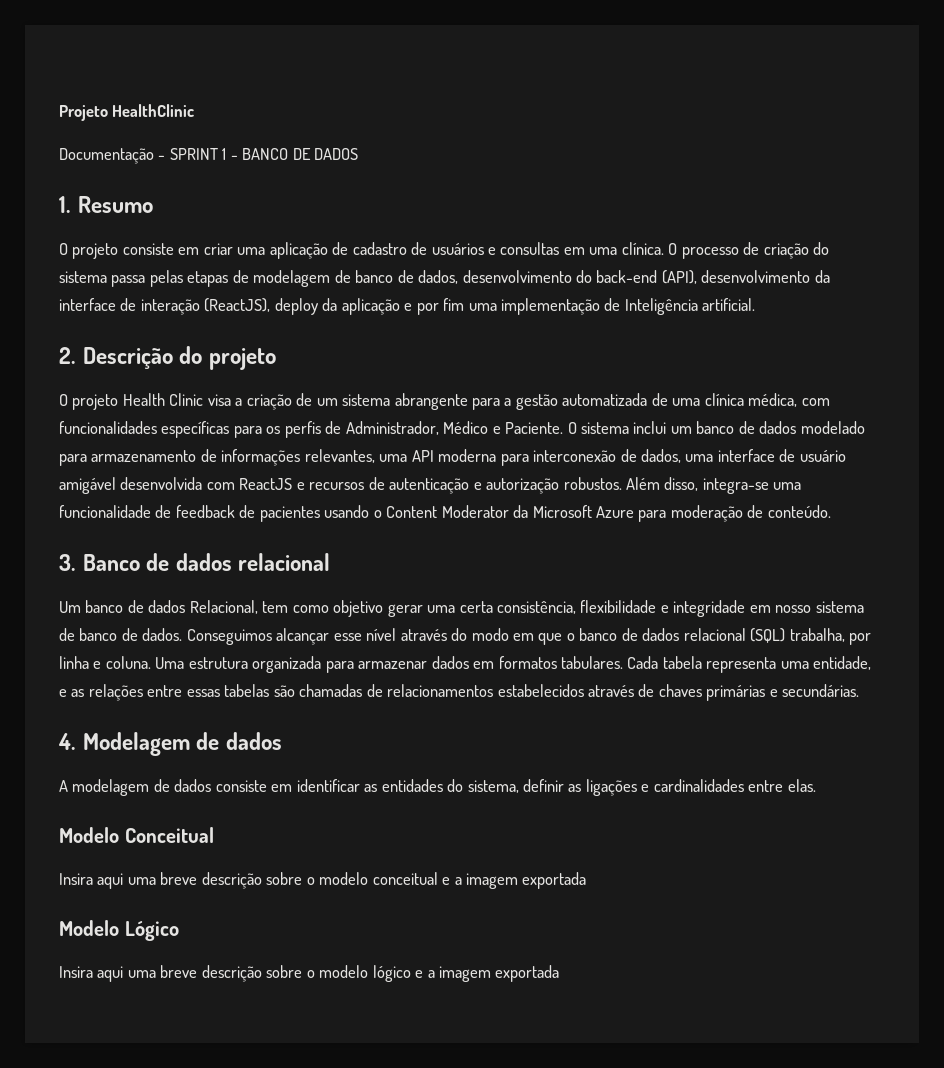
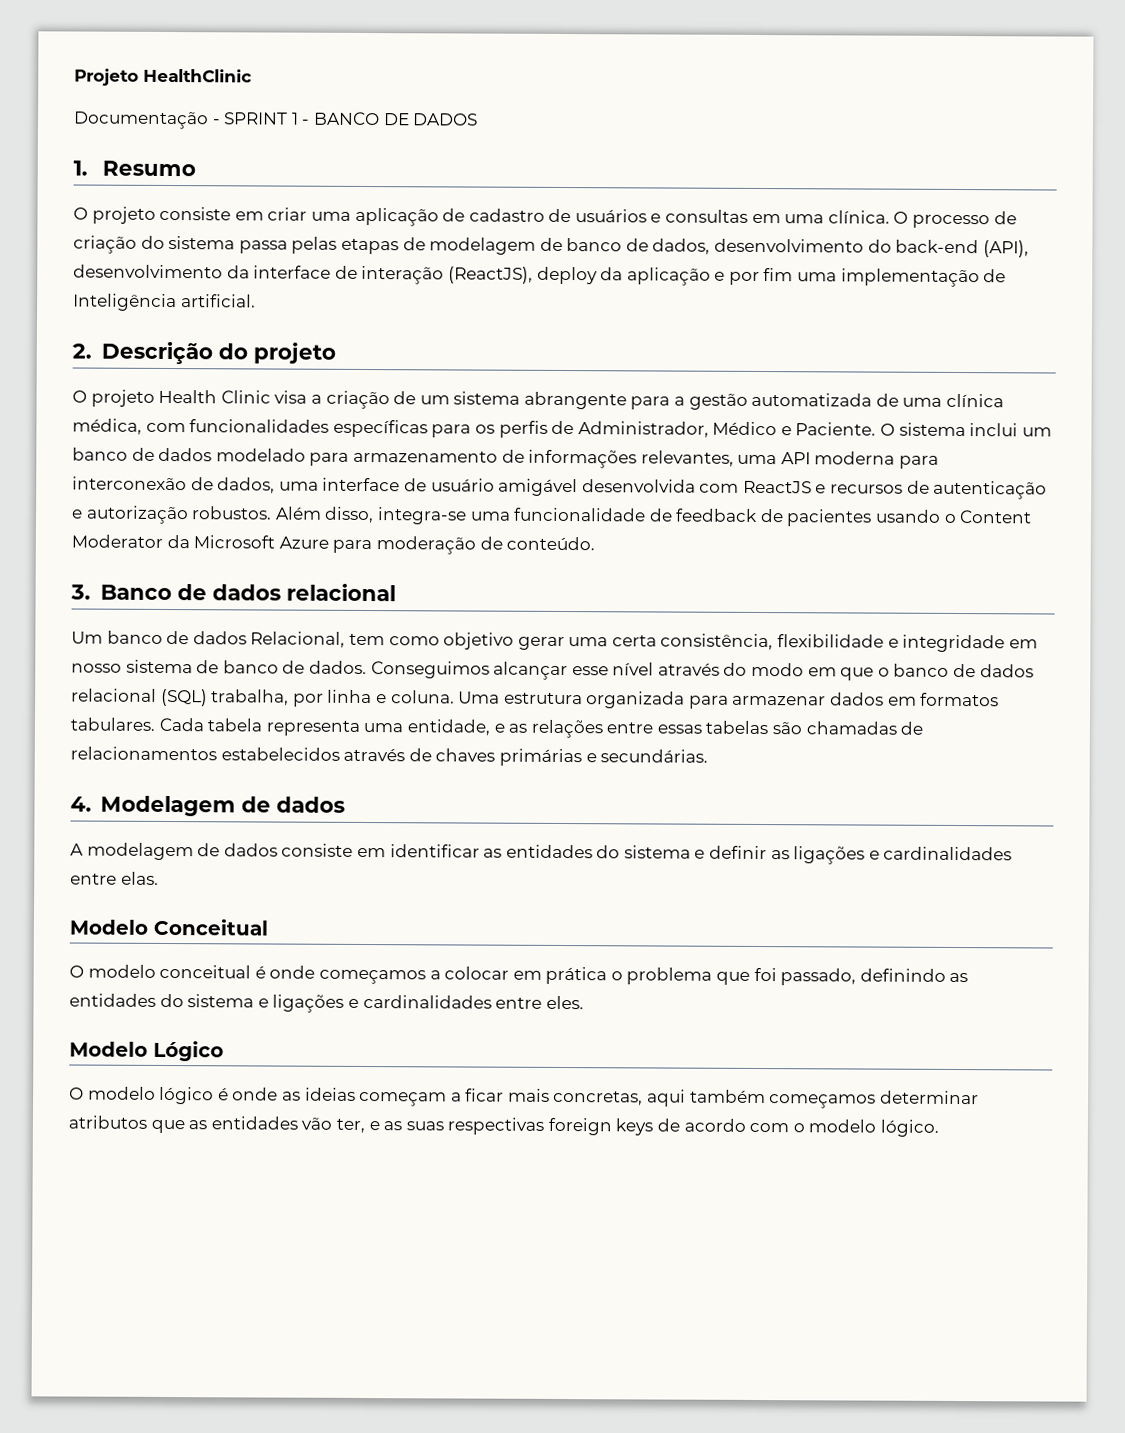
[467,780,519,793] sistema, -> [623,845,706,859] sistema e
[59,872,587,889] [59,920,179,941] [59,965,560,982] Insira aqui uma breve descrição sobre o modelo conceitual e a imagem exportada // Modelo Lógico // Insira aqui uma breve descrição sobre o modelo lógico e a imagem exportada -> [69,964,969,986] [69,993,584,1013] [69,1040,224,1062] [69,1086,979,1109] [68,1115,940,1137] O modelo conceitual é onde começamos a colocar em prática o problema que foi passado, definindo as entidades do sistema e ligações e cardinalidades entre eles. // Modelo Lógico // O modelo lógico é onde as ideias começam a ficar mais concretas, aqui também começamos determinar atributos que as entidades vão ter, e as suas respectivas foreign keys de acordo com o modelo lógico.

